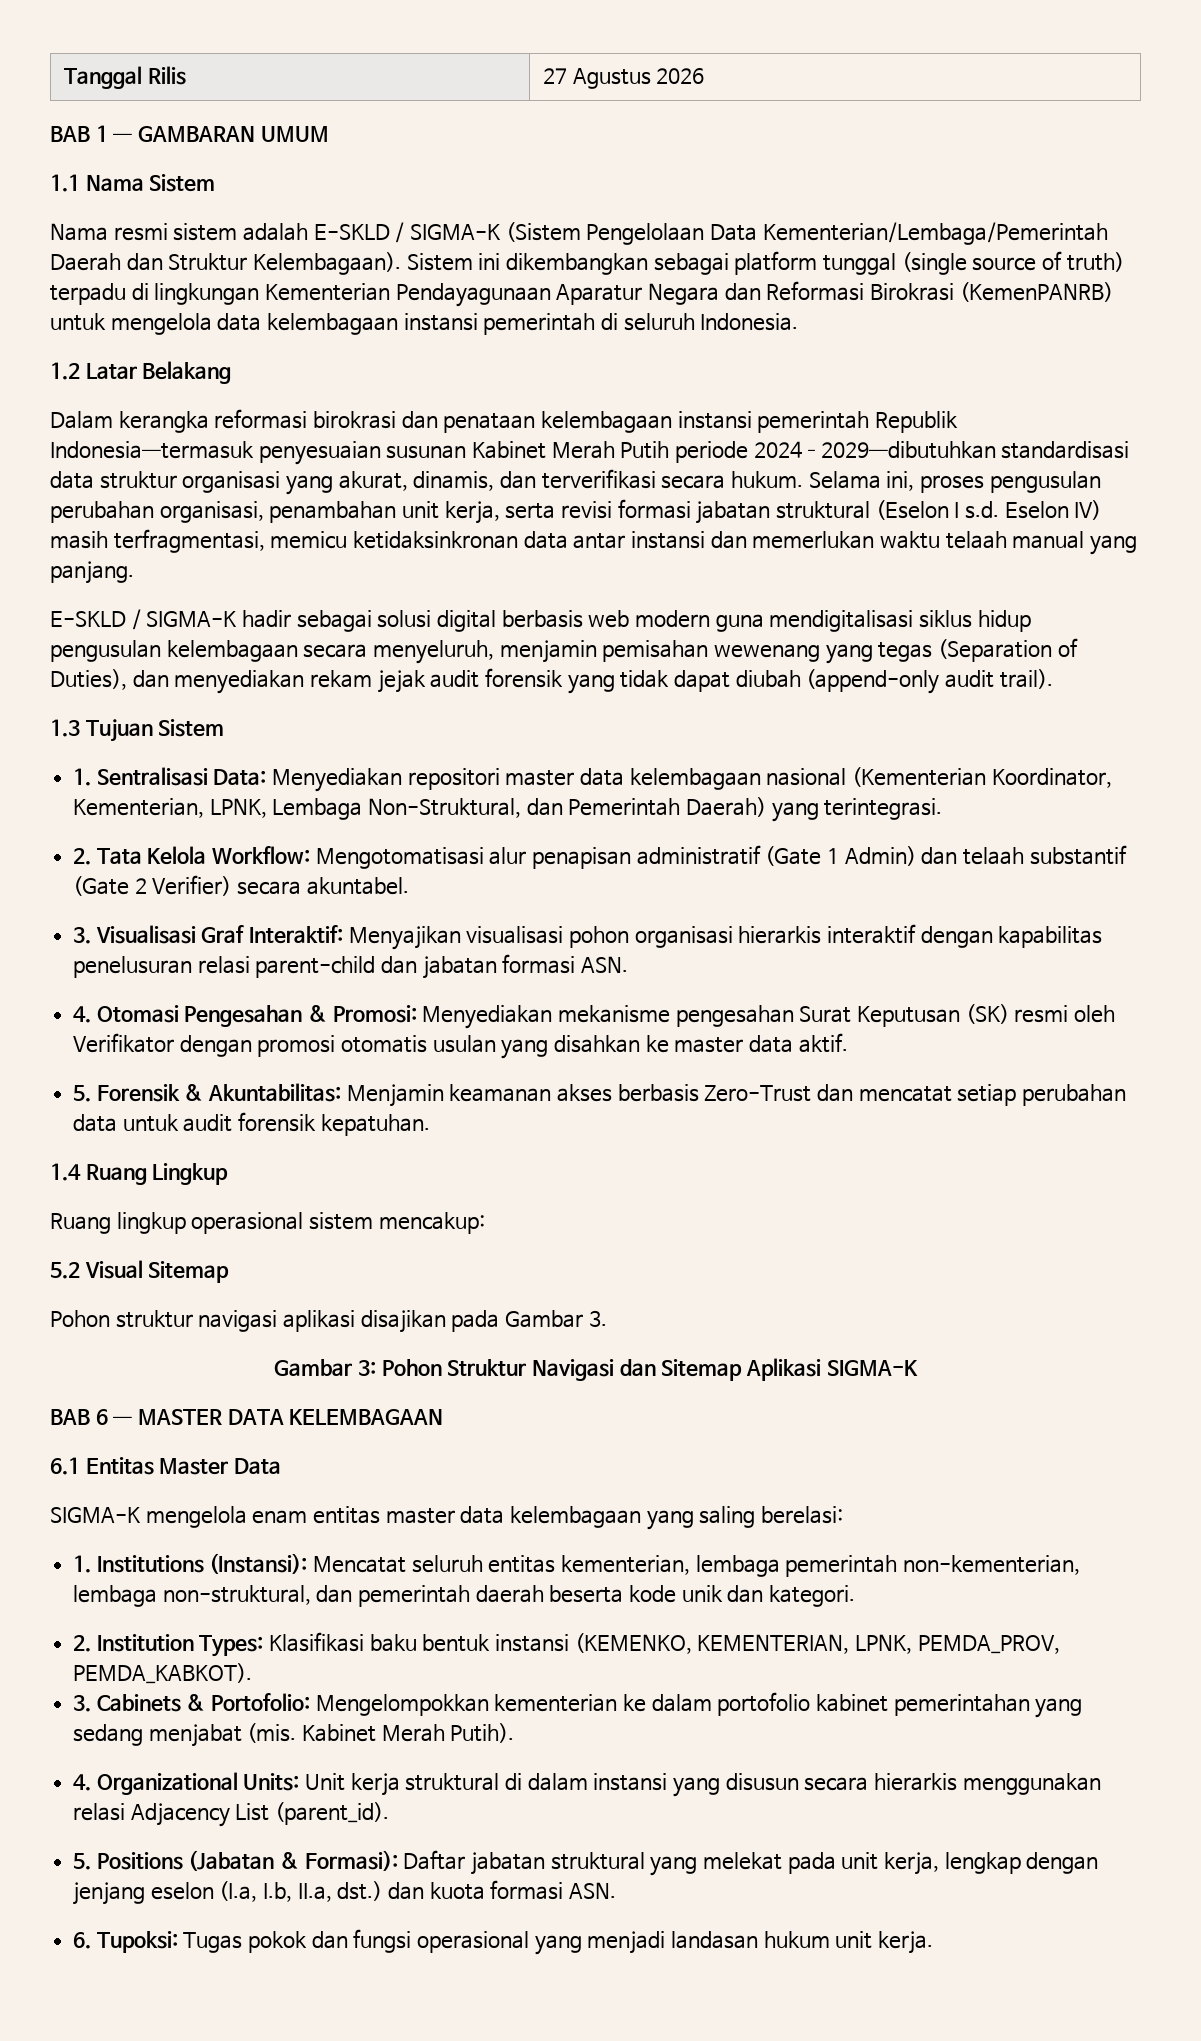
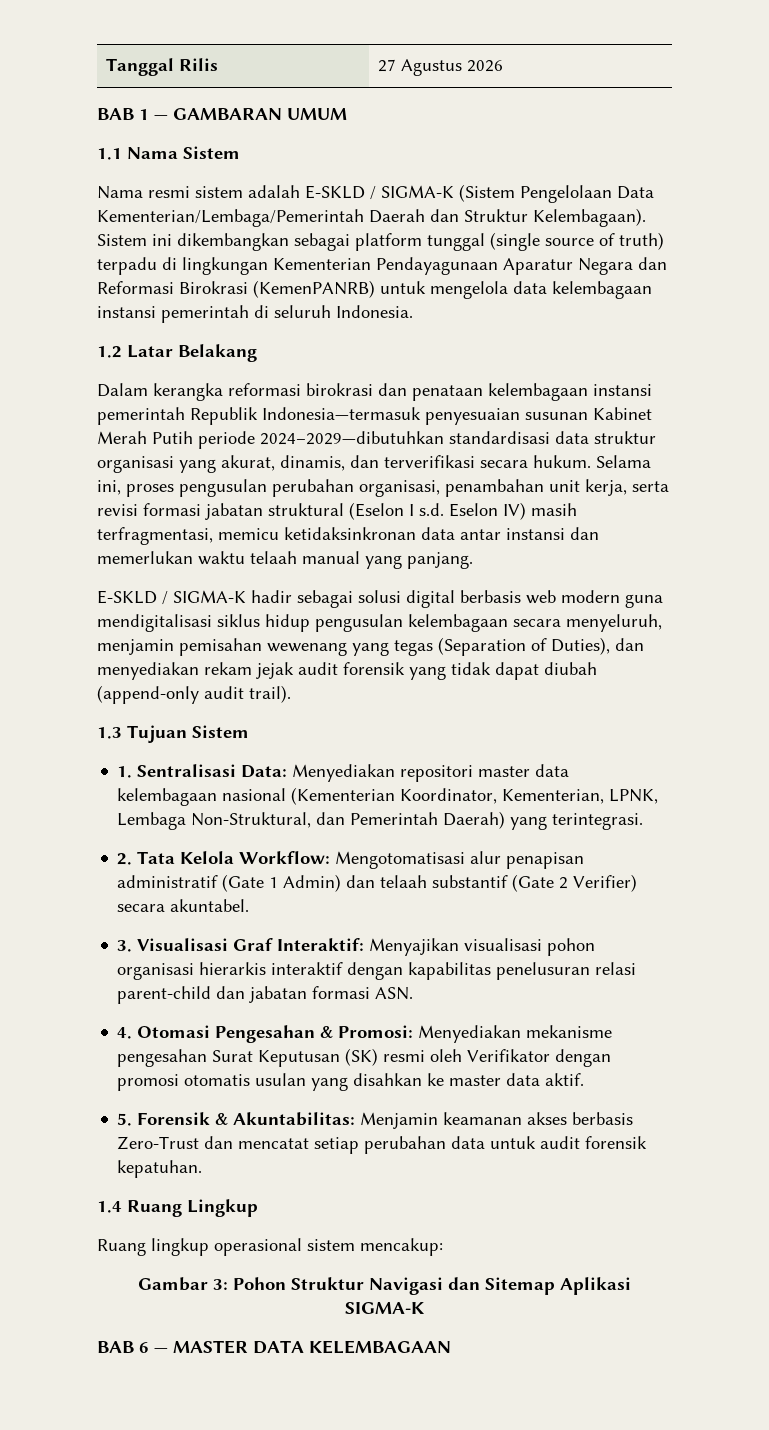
[50,1260,230,1283] [50,1310,607,1333] // 5.2 Visual Sitemap // Pohon struktur navigasi aplikasi disajikan pada Gambar 3. -> (443, 1247) none
[50,1457,281,1475] [50,1506,843,1530] [73,1553,1081,1577] [73,1585,856,1607] [73,1632,1060,1657] [73,1663,253,1684] [73,1692,1083,1718] [73,1723,515,1747] [73,1772,1101,1797] [73,1802,390,1827] [73,1850,1099,1876] [73,1880,617,1905] [73,1929,933,1955] // 6.1 Entitas Master Data // SIGMA-K mengelola enam entitas master data kelembagaan yang saling berelasi: // 1. Institutions (Instansi): Mencatat seluruh entitas kementerian, lembaga pemerintah non-kementerian, lembaga non-struktural, dan pemerintah daerah beserta kode unik dan kategori. // 2. Institution Types: Klasifikasi baku bentuk instansi (KEMENKO, KEMENTERIAN, LPNK, PEMDA_PROV, PEMDA_KABKOT). // 3. Cabinets & Portofolio: Mengelompokkan kementerian ke dalam portofolio kabinet pemerintahan yang sedang menjabat (mis. Kabinet Merah Putih). // 4. Organizational Units: Unit kerja struktural di dalam instansi yang disusun secara hierarkis menggunakan relasi Adjacency List (parent_id). // 5. Positions (Jabatan & Formasi): Daftar jabatan struktural yang melekat pada unit kerja, lengkap dengan jenjang eselon (I.a, I.b, II.a, dst.) dan kuota formasi ASN. // 6. Tupoksi: Tugas pokok dan fungsi operasional yang menjadi landasan hukum unit kerja. -> (451, 1347) none

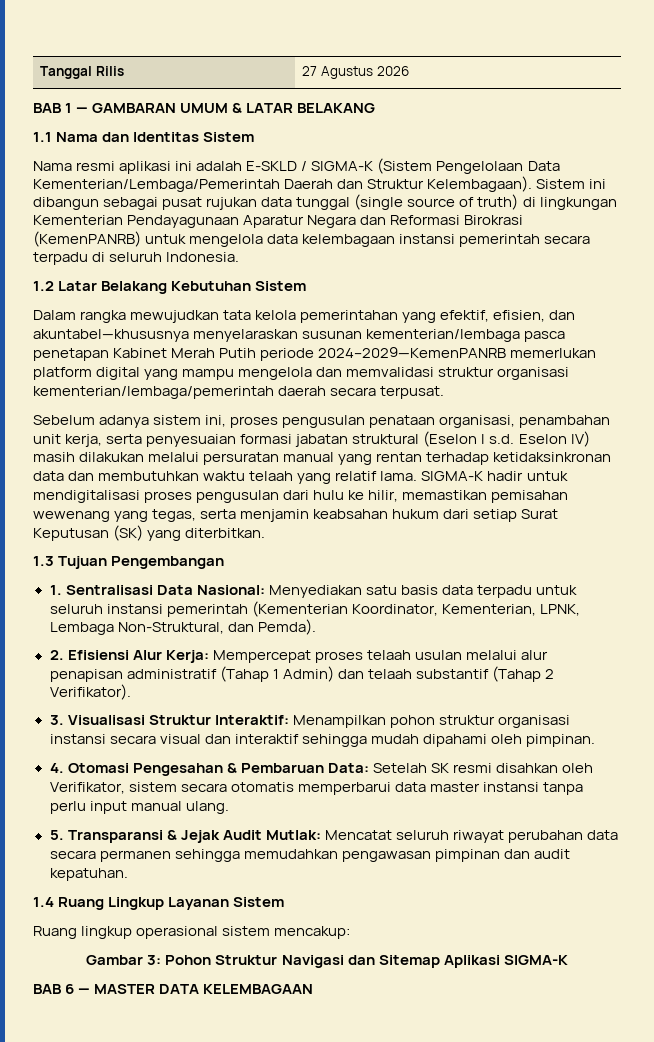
(347, 114) none -> [232,103,376,113] & LATAR BELAKANG
(178, 153) none -> [102,132,200,142] dan Identitas
[195,186,243,198] sistem -> [119,161,193,174] aplikasi ini
[177,233,422,251] dikembangkan sebagai platform -> [33,197,293,210] dibangun sebagai pusat rujukan data
[97,257,157,275] terpadu -> (519, 202) none
(249, 314) none -> [544,235,591,244] [33,252,88,265] secara terpadu
(257, 353) none -> [171,281,307,291] Kebutuhan Sistem
[153,383,652,401] [97,407,652,425] [97,431,656,449] [97,455,651,473] kerangka reformasi birokrasi dan penataan kelembagaan instansi pemerintah Republik Indonesia—termasuk penyesuaian susunan Kabinet Merah Putih periode 2024–2029—dibutuhkan standardisasi data struktur organisasi yang akurat, dinamis, dan terverifikasi secara hukum. Selama -> [80,310,576,323] [33,329,566,342] [33,347,597,361] [33,367,570,380] [33,386,445,399] [33,415,202,428] rangka mewujudkan tata kelola pemerintahan yang efektif, efisien, dan akuntabel—khususnya menyelaraskan susunan kementerian/lembaga pasca penetapan Kabinet Merah Putih periode 2024–2029—KemenPANRB memerlukan platform digital yang mampu mengelola dan memvalidasi struktur organisasi kementerian/lembaga/pemerintah daerah secara terpusat. // Sebelum adanya sistem
[272,479,354,497] perubahan -> [369,415,436,428] penataan
[97,504,138,516] revisi -> [146,434,237,447] penyesuaian
[97,527,599,545] [97,551,473,569] [97,590,663,608] [97,614,662,632] [97,637,644,656] [97,662,597,680] [97,685,291,704] terfragmentasi, memicu ketidaksinkronan data antar instansi dan memerlukan waktu telaah manual yang panjang. // E-SKLD / SIGMA-K hadir sebagai solusi digital berbasis web modern guna mendigitalisasi siklus hidup pengusulan kelembagaan secara menyeluruh, menjamin pemisahan wewenang yang tegas (Separation of Duties), dan menyediakan rekam jejak audit forensik yang tidak dapat diubah (append-only audit trail). -> [79,452,612,465] [33,471,568,484] [33,490,569,503] [33,509,559,522] [33,525,266,541] dilakukan melalui persuratan manual yang rentan terhadap ketidaksinkronan data dan membutuhkan waktu telaah yang relatif lama. SIGMA-K hadir untuk mendigitalisasi proses pengusulan dari hulu ke hilir, memastikan pemisahan wewenang yang tegas, serta menjamin keabsahan hukum dari setiap Surat Keputusan (SK) yang diterbitkan.
[192,725,249,738] Sistem -> [111,556,225,569] Pengembangan
[241,764,570,782] [117,788,287,806] Data: Menyediakan repositori master data kelembagaan nasional -> [156,585,577,598] [49,604,248,617] Data Nasional: Menyediakan satu basis data terpadu untuk seluruh instansi pemerintah
[350,811,644,830] [117,851,466,869] Pemerintah Daerah) yang terintegrasi. // 2. Tata Kelola Workflow: Mengotomatisasi -> [257,619,316,635] [49,650,517,663] Pemda). // 2. Efisiensi Alur Kerja: Mempercepat proses telaah usulan melalui
[222,874,265,892] (Gate -> [219,666,269,682] (Tahap
[512,874,638,892] [117,899,250,912] [117,938,596,956] [117,962,637,980] [117,986,414,1004] [117,1025,613,1043] [117,1048,612,1067] [117,1073,585,1091] [117,1112,634,1129] [117,1136,648,1154] (Gate 2 Verifier) secara akuntabel. // 3. Visualisasi Graf Interaktif: Menyajikan visualisasi pohon organisasi hierarkis interaktif dengan kapabilitas penelusuran relasi parent-child dan jabatan formasi ASN. // 4. Otomasi Pengesahan & Promosi: Menyediakan mekanisme pengesahan Surat Keputusan (SK) resmi oleh Verifikator dengan promosi otomatis usulan yang disahkan ke master data aktif. // 5. Forensik & Akuntabilitas: Menjamin keamanan akses berbasis Zero-Trust dan mencatat setiap perubahan data untuk audit forensik -> [491,666,554,682] [49,684,131,700] [49,715,570,728] [49,734,595,747] [49,763,593,776] [49,782,583,795] [49,801,229,814] [49,830,618,843] [49,849,570,862] (Tahap 2 Verifikator). // 3. Visualisasi Struktur Interaktif: Menampilkan pohon struktur organisasi instansi secara visual dan interaktif sehingga mudah dipahami oleh pimpinan. // 4. Otomasi Pengesahan & Pembaruan Data: Setelah SK resmi disahkan oleh Verifikator, sistem secara otomatis memperbarui data master instansi tanpa perlu input manual ulang. // 5. Transparansi & Jejak Audit Mutlak: Mencatat seluruh riwayat perubahan data secara permanen sehingga memudahkan pengawasan pimpinan dan audit
(258, 1208) none -> [168,897,285,910] Layanan Sistem

